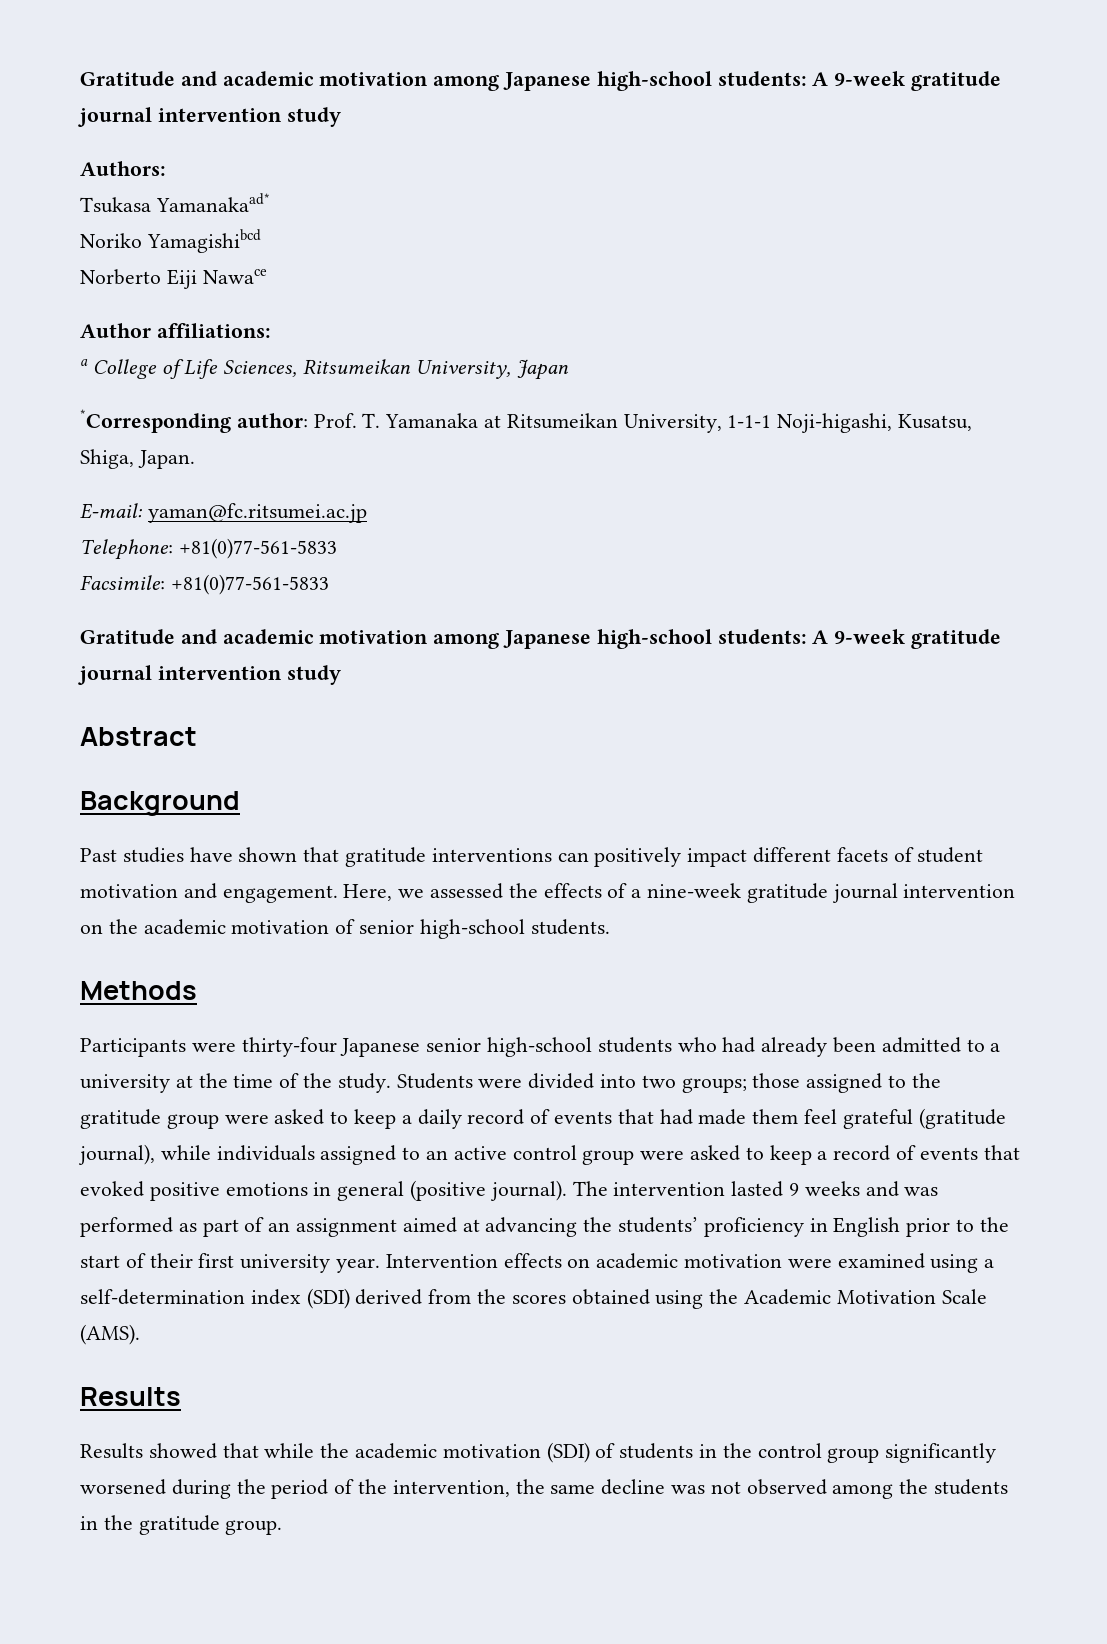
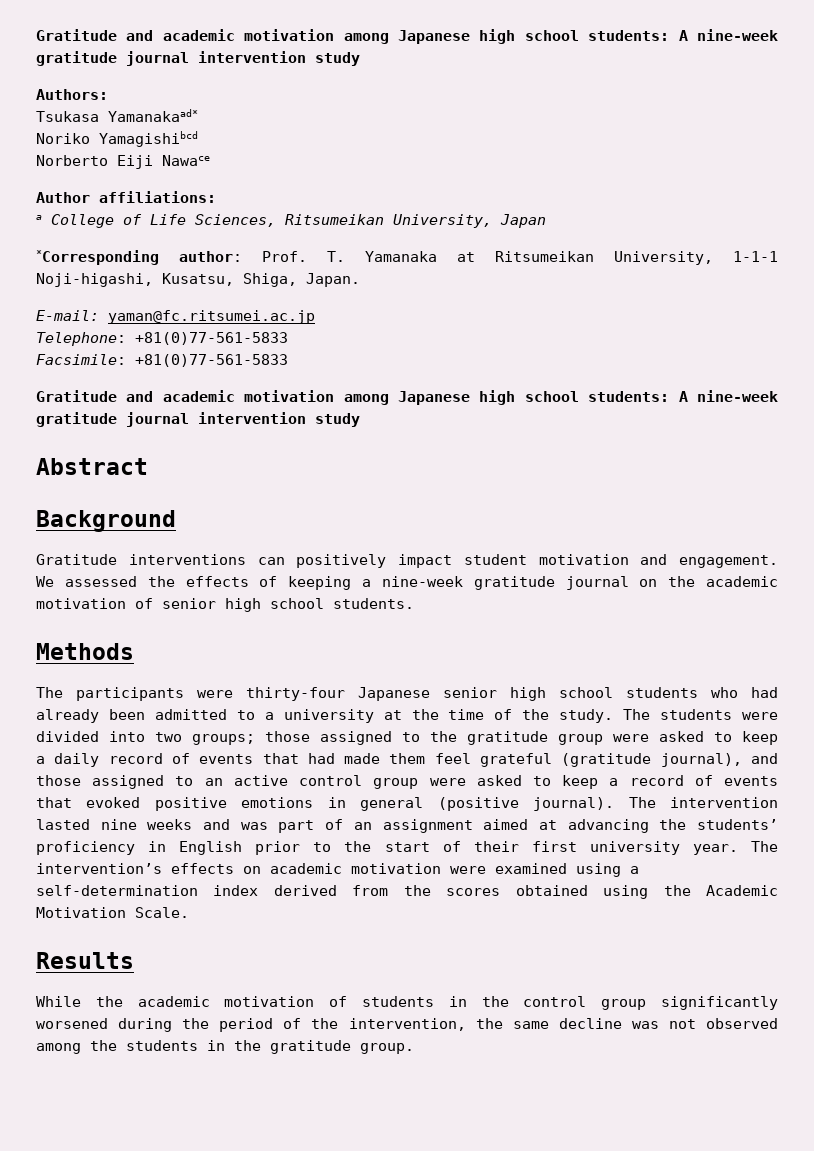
[80,71,906,91] Gratitude and academic motivation among Japanese high-school students: A 9-week -> [36,29,778,44] Gratitude and academic motivation among Japanese high school students: A nine-week
[596,629,906,649] high-school students: A 9-week -> [479,390,778,405] high school students: A nine-week
[80,847,427,867] Past studies have shown that gratitude -> [36,554,117,565] Gratitude
[753,847,914,863] different facets of -> (452, 561) none
[343,884,425,901] Here, we -> [36,576,54,587] We
(628, 890) none -> [288,576,352,590] keeping
[903,884,1016,898] intervention -> (629, 583) none
[419,919,525,939] high-school -> [225,598,324,612] high school
[80,1038,186,1057] Participants -> [36,687,184,701] The participants
[487,1037,593,1057] high-school -> [510,687,613,701] high school
[396,1073,473,1089] Students -> [623,709,733,720] The students
[160,1145,315,1161] while individuals -> [750,753,778,764] [36,775,81,786] and those
[789,1183,800,1196] 9 -> [100,819,137,830] nine
[80,1217,197,1237] performed as -> (268, 826) none
[385,1254,498,1268] Intervention -> [751,841,778,852] [36,863,162,874] The intervention’s
[306,1288,350,1309] (SDI) -> (259, 890) none
[941,1289,987,1304] [80,1324,140,1345] Scale (AMS). -> [135,907,189,918] Scale.
[80,1442,590,1463] Results showed that while the academic motivation (SDI) -> [36,996,315,1007] While the academic motivation

